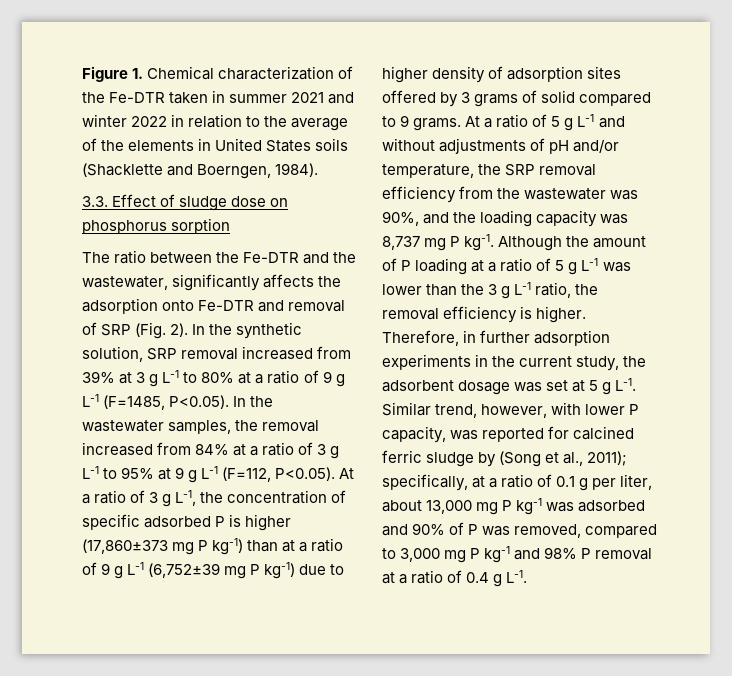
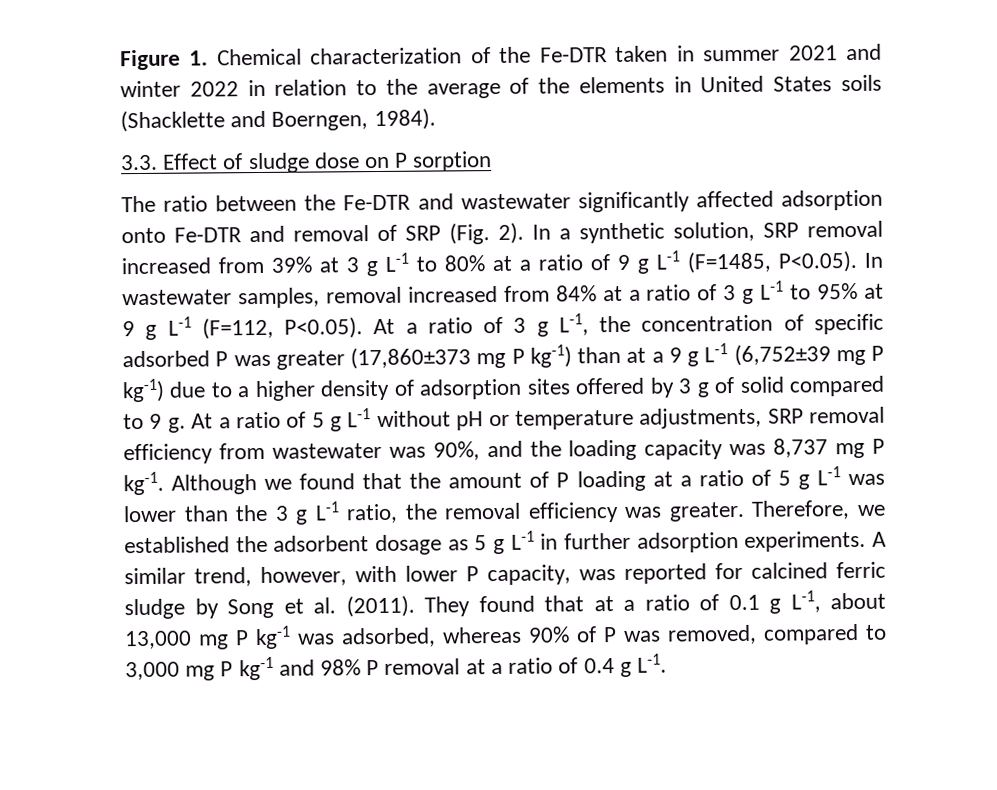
[82,220,167,234] phosphorus -> [394,152,409,168] P
[333,252,357,263] [82,274,342,291] the wastewater, significantly affects the -> [460,190,774,213] wastewater significantly affected
[209,324,233,335] the -> [559,228,571,240] a
[250,396,274,407] the -> (883, 260) none
[235,420,259,431] the -> (320, 298) none
[229,514,292,531] is higher -> [233,350,345,370] was greater
[311,538,344,552] [82,562,97,575] ratio of -> (664, 357) none
(345, 569) none -> [237,386,251,398] a
[474,94,519,107] grams -> [696,382,710,398] g
[413,118,462,131] grams. -> [167,417,186,433] g.
[598,116,625,128] [382,138,620,154] [382,164,502,178] and without adjustments of pH and/or temperature, the -> [376,407,763,431] without pH or temperature adjustments,
[497,188,521,199] the -> (265, 451) none
(563, 243) none -> [264,472,403,490] we found that
[520,306,587,323] [382,330,611,346] [382,354,647,371] [382,378,637,395] [382,402,431,416] is higher. Therefore, in further adsorption experiments in the current study, the adsorbent dosage was set at 5 g L-1. Similar -> [624,500,887,522] [124,530,887,556] [124,567,186,585] was greater. Therefore, we established the adsorbent dosage as 5 g L-1 in further adsorption experiments. A similar
[499,451,628,467] [382,474,468,491] (Song et al., 2011); specifically, -> [227,595,584,619] Song et al. (2011). They found that
[592,474,653,490] per liter, -> [790,590,821,613] L-1,
[578,500,646,512] [382,524,408,536] adsorbed and -> [341,626,522,648] adsorbed, whereas

